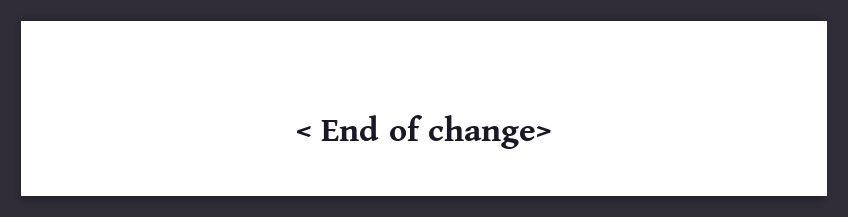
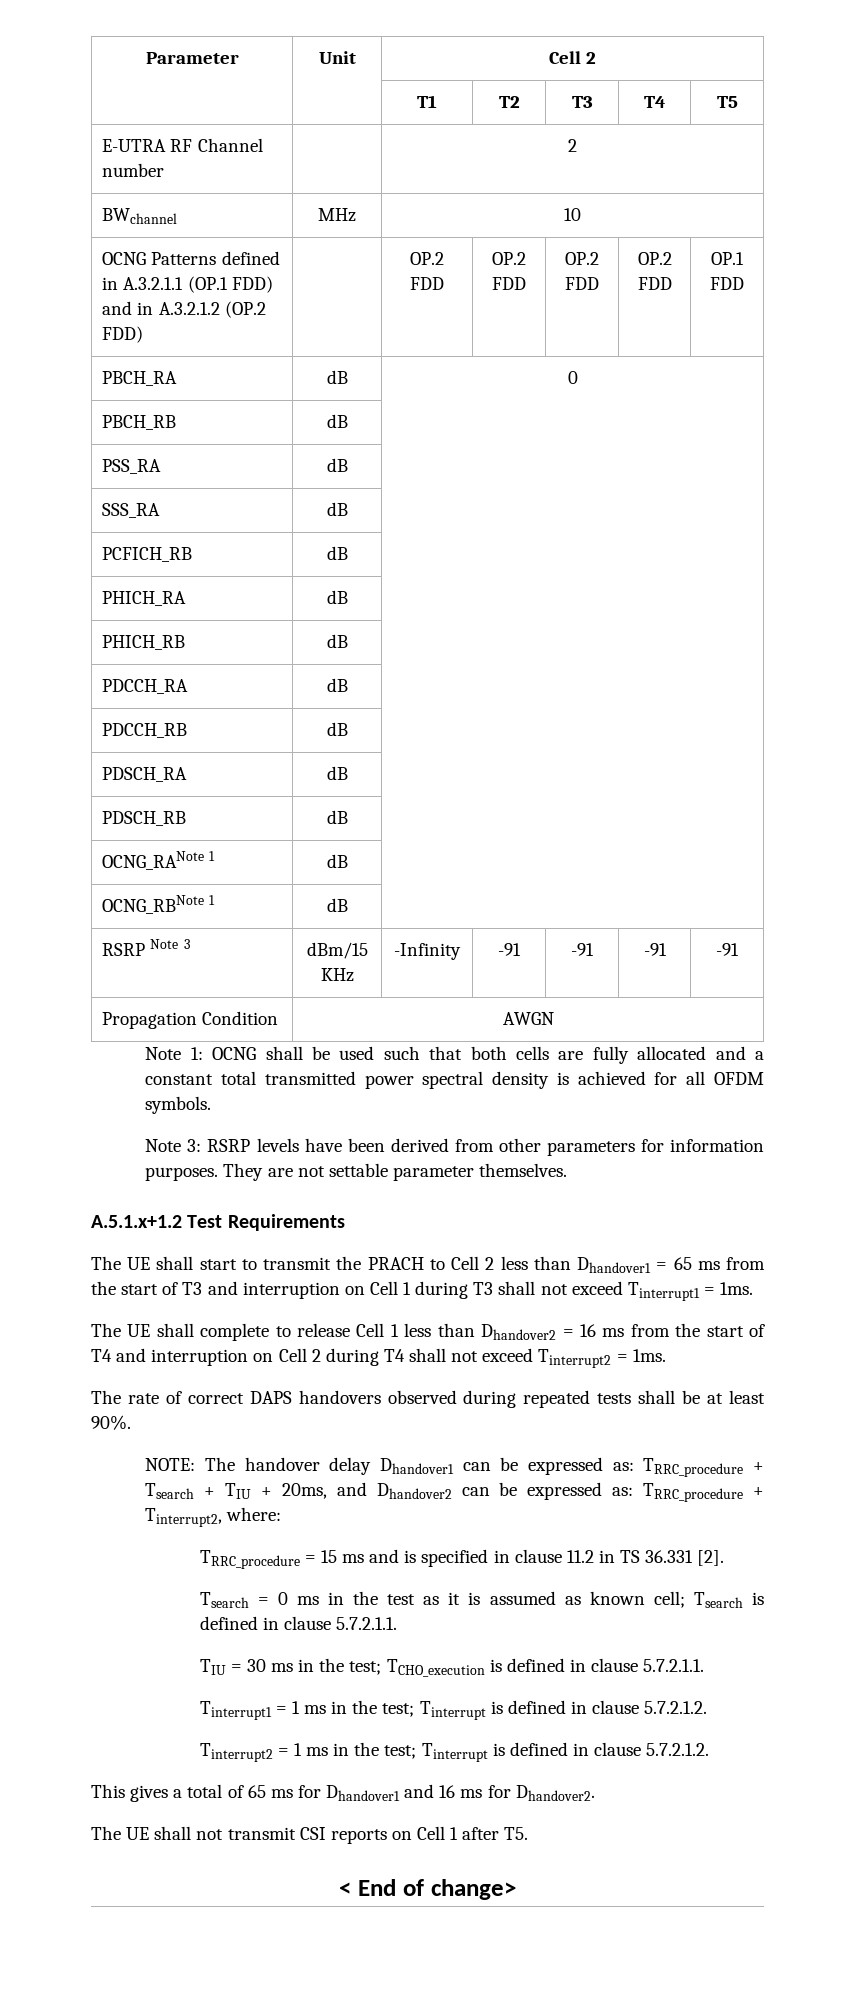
(296, 133) none -> [145,52,239,64] [318,51,356,64] [548,51,597,64] [417,95,437,108] [498,96,520,108] [571,96,593,108] [643,96,666,108] [716,96,738,108] [102,138,263,152] [102,163,165,177] [568,139,577,152] [102,208,178,224] [318,208,356,222] [564,208,581,221] [102,251,280,265] [102,276,273,293] [102,301,266,318] [102,326,144,343] [410,252,444,265] [410,277,444,290] [492,252,526,265] [492,277,526,290] [565,252,599,265] [565,277,599,290] [637,252,672,265] [637,277,672,290] [711,252,744,265] [710,277,744,290] [102,371,178,386] [326,370,348,384] [567,371,578,384] [102,415,177,430] [326,414,348,428] [102,459,162,474] [326,458,348,472] [102,503,161,518] [326,502,348,516] [102,547,193,562] [326,546,348,560] [102,591,187,606] [326,590,348,604] [102,635,186,650] [326,634,348,648] [102,679,189,694] [326,678,348,692] [102,723,188,738] [326,722,348,736] [102,767,188,782] [326,766,348,780] [102,811,187,826] [326,810,348,824] [102,851,216,870] [326,854,348,868] [102,895,216,914] [326,898,348,912] [102,939,190,956] [306,942,368,959] [320,968,354,982] [394,943,461,960] [498,943,521,956] [571,943,594,956] [643,943,667,956] [716,943,739,956] [102,1011,279,1029] [502,1012,554,1025] [145,1046,765,1064] [145,1071,764,1089] [145,1096,212,1114] [145,1138,764,1156] [145,1163,568,1181] [91,1214,345,1231] [91,1256,766,1273] [91,1281,754,1301] [91,1323,765,1341] [91,1348,666,1368] [91,1390,765,1408] [91,1415,131,1430] [145,1457,765,1477] [145,1482,764,1502] [145,1507,282,1527] [199,1549,725,1569] [199,1591,764,1608] [199,1616,398,1630] [199,1658,705,1677] [199,1700,708,1720] [199,1742,710,1762] [91,1784,595,1802] [91,1826,529,1844] Parameter | Unit | Cell 2 // | | T1 | T2 | T3 | T4 | T5 // E-UTRA RF Channel number | | 2 // BWchannel | MHz | 10 // OCNG Patterns defined in A.3.2.1.1 (OP.1 FDD) and in A.3.2.1.2 (OP.2 FDD) | | OP.2 FDD | OP.2 FDD | OP.2 FDD | OP.2 FDD | OP.1 FDD // PBCH_RA | dB | 0 // PBCH_RB | dB | // PSS_RA | dB | // SSS_RA | dB | // PCFICH_RB | dB | // PHICH_RA | dB | // PHICH_RB | dB | // PDCCH_RA | dB | // PDCCH_RB | dB | // PDSCH_RA | dB | // PDSCH_RB | dB | // OCNG_RANote 1 | dB | // OCNG_RBNote 1 | dB | // RSRP Note 3 | dBm/15 KHz | -Infinity | -91 | -91 | -91 | -91 // Propagation Condition | AWGN // Note 1: OCNG shall be used such that both cells are fully allocated and a constant total transmitted power spectral density is achieved for all OFDM symbols. // Note 3: RSRP levels have been derived from other parameters for information purposes. They are not settable parameter themselves. // A.5.1.x+1.2 Test Requirements // The UE shall start to transmit the PRACH to Cell 2 less than Dhandover1 = 65 ms from the start of T3 and interruption on Cell 1 during T3 shall not exceed Tinterrupt1 = 1ms. // The UE shall complete to release Cell 1 less than Dhandover2 = 16 ms from the start of T4 and interruption on Cell 2 during T4 shall not exceed Tinterrupt2 = 1ms. // The rate of correct DAPS handovers observed during repeated tests shall be at least 90%. // NOTE: The handover delay Dhandover1 can be expressed as: TRRC_procedure + Tsearch + TIU + 20ms, and Dhandover2 can be expressed as: TRRC_procedure + Tinterrupt2, where: // TRRC_procedure = 15 ms and is specified in clause 11.2 in TS 36.331 [2]. // Tsearch = 0 ms in the test as it is assumed as known cell; Tsearch is defined in clause 5.7.2.1.1. // TIU = 30 ms in the test; TCHO_execution is defined in clause 5.7.2.1.1. // Tinterrupt1 = 1 ms in the test; Tinterrupt is defined in clause 5.7.2.1.2. // Tinterrupt2 = 1 ms in the test; Tinterrupt is defined in clause 5.7.2.1.2. // This gives a total of 65 ms for Dhandover1 and 16 ms for Dhandover2. // The UE shall not transmit CSI reports on Cell 1 after T5. //

